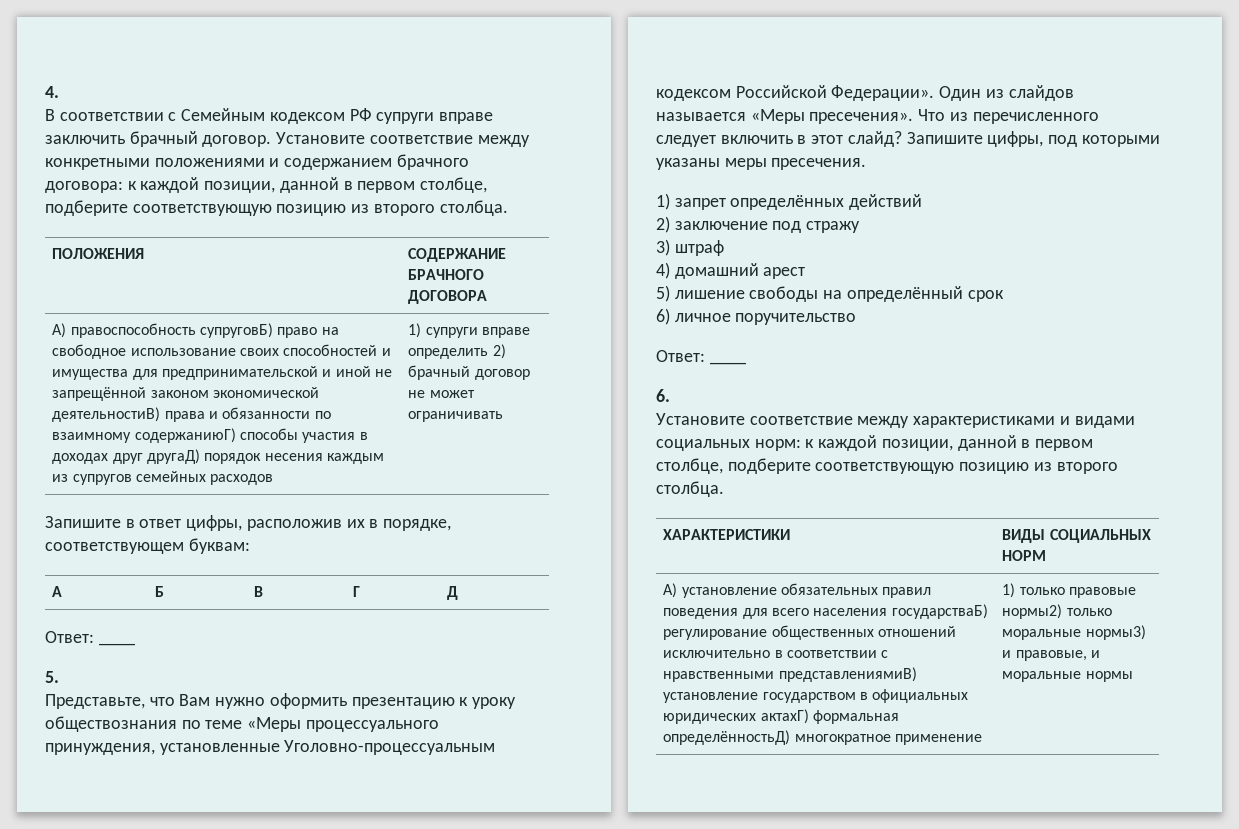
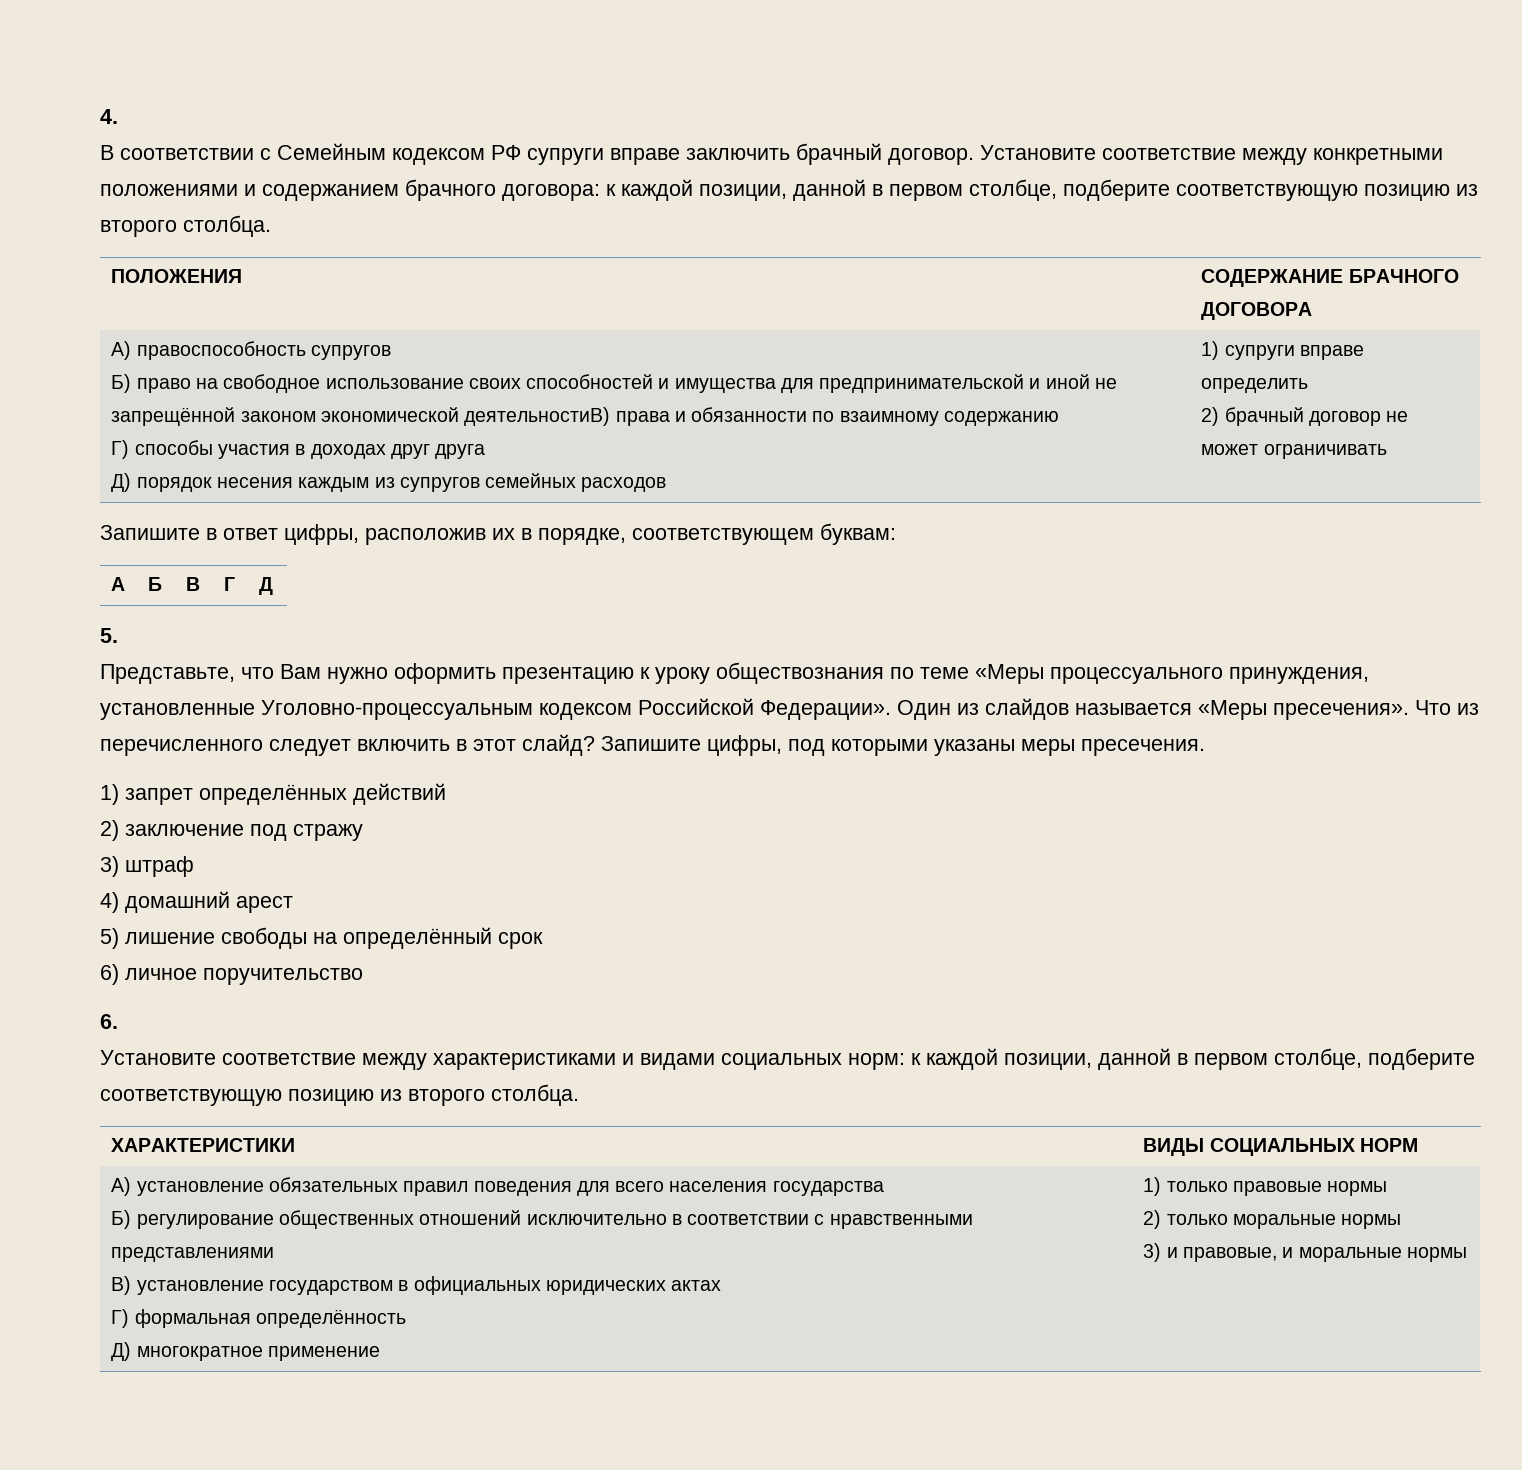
[200,323,274,338] супруговБ) -> [310,345,391,360] [111,374,132,393] супругов // Б)
[134,428,236,443] содержаниюГ) -> [943,411,1059,426] [111,440,130,459] содержанию // Г)
[147,449,201,464] другаД) -> [435,444,486,459] [111,473,132,492] друга // Д)
(489, 353) none -> (1309, 385) //
[45,631,94,643] [98,643,135,646] // Ответ: ____ -> (274, 586) none
[656,350,705,362] [709,362,746,365] // Ответ: ____ -> (363, 976) none
[891,604,988,619] государстваБ) -> [772,1181,884,1196] [111,1210,132,1229] государства // Б)
[778,667,917,682] представлениямиВ) -> [111,1247,275,1262] [111,1276,132,1295] представлениями // В)
[760,709,900,724] [663,730,791,745] актахГ) формальная определённостьД) -> [671,1280,722,1291] [111,1309,406,1328] [111,1342,132,1361] актах // Г) формальная определённость // Д)
[1002,604,1112,619] [1002,625,1146,640] нормы2) только моральные нормы3) -> [1327,1181,1388,1196] [1143,1210,1402,1229] [1143,1243,1162,1262] нормы // 2) только моральные нормы // 3)

